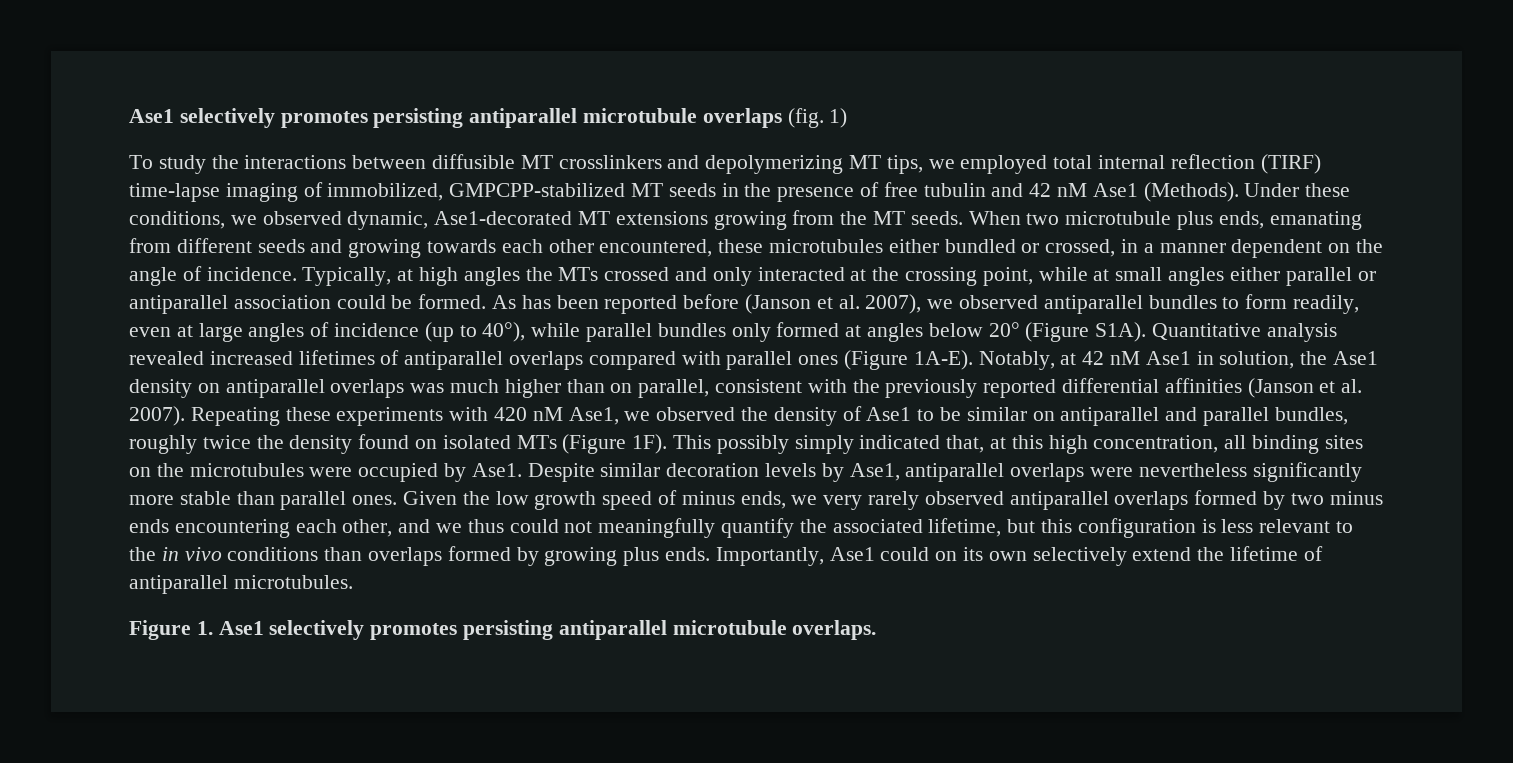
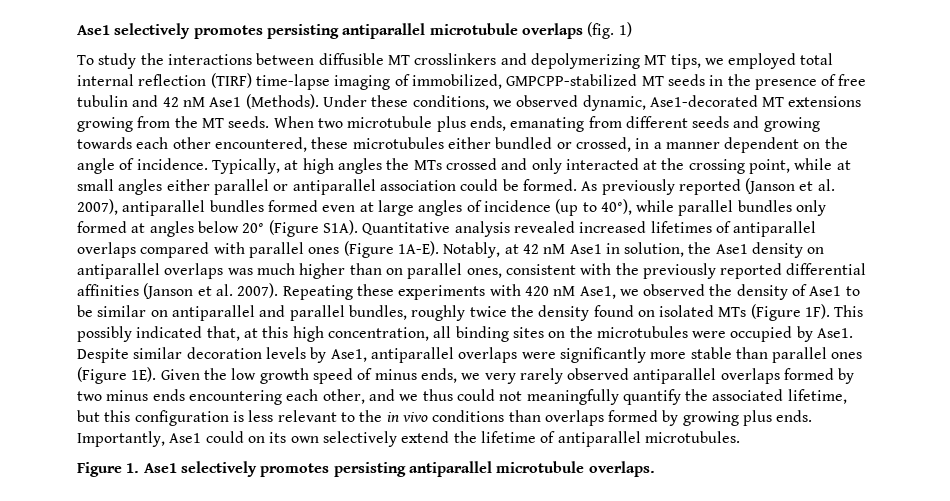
[521,294,1360,314] has been reported before (Janson et al. 2007), we observed antiparallel bundles to form readily, -> [601,178,835,195] [77,199,318,216] previously reported (Janson et al. 2007), antiparallel bundles formed
[638,379,710,398] parallel, -> [407,263,502,279] parallel ones,
[794,435,854,454] simply -> (132, 334) none
[1138,463,1247,477] nevertheless -> (556, 355) none
[352,495,398,505] ones. -> [831,352,863,359] [77,367,157,384] ones (Figure 1E).

